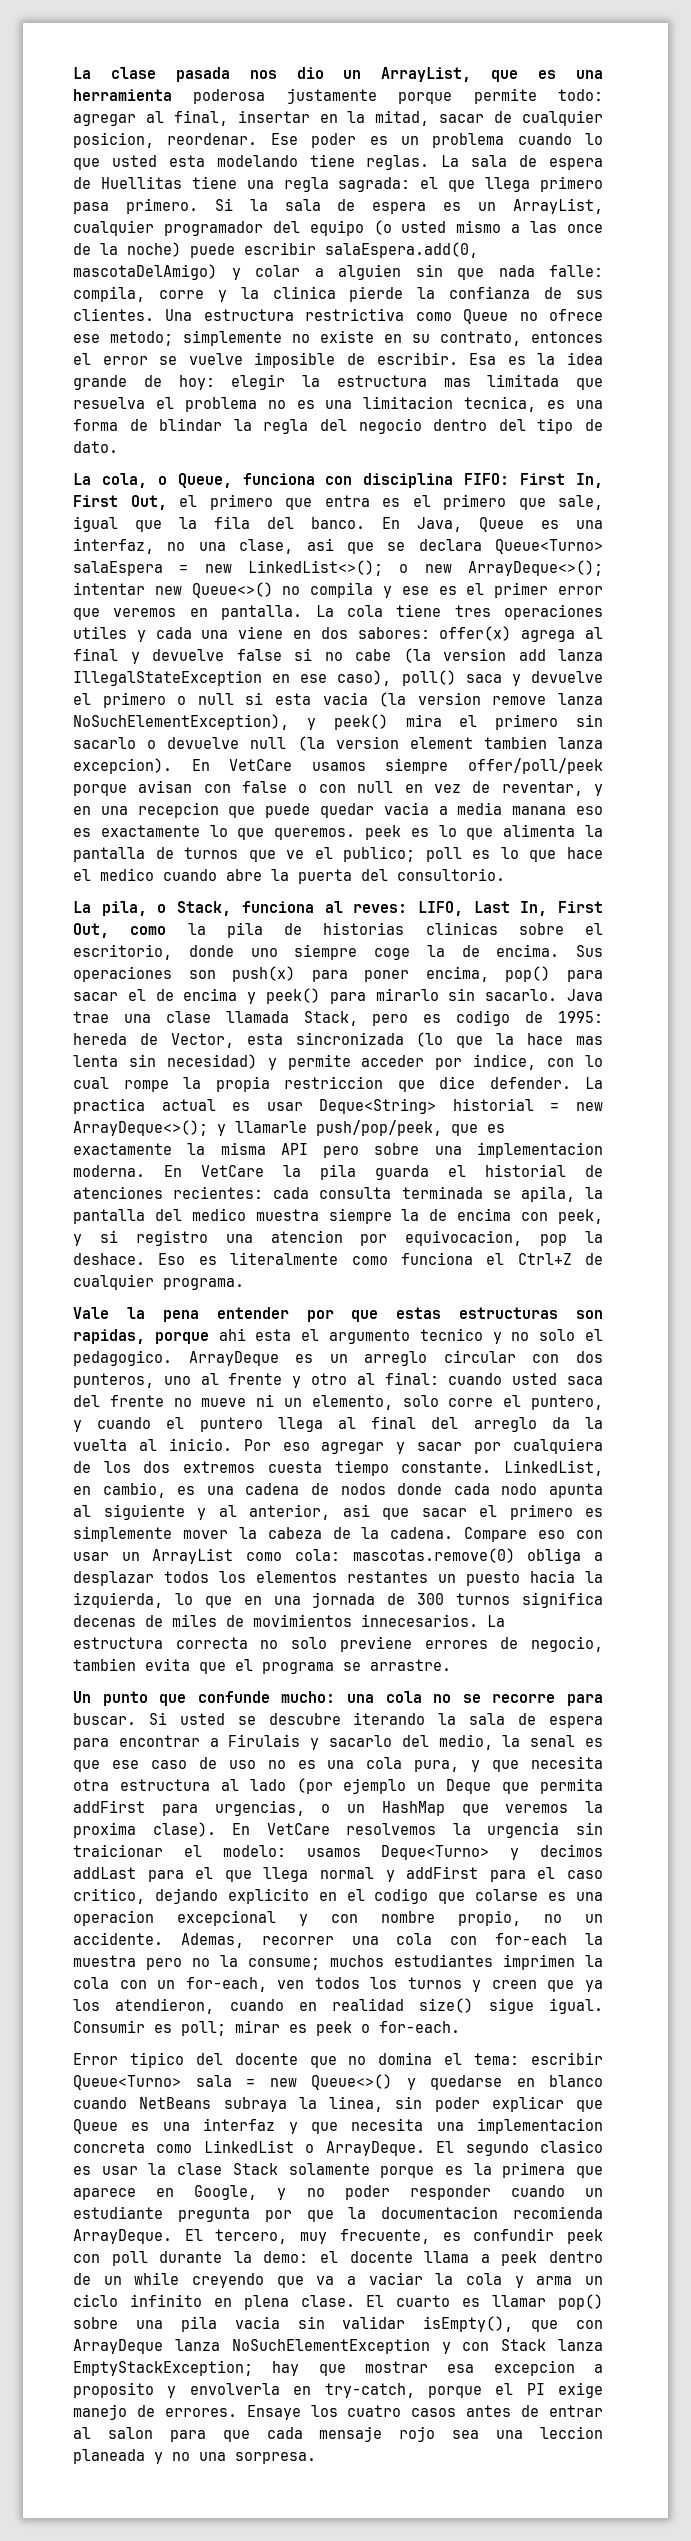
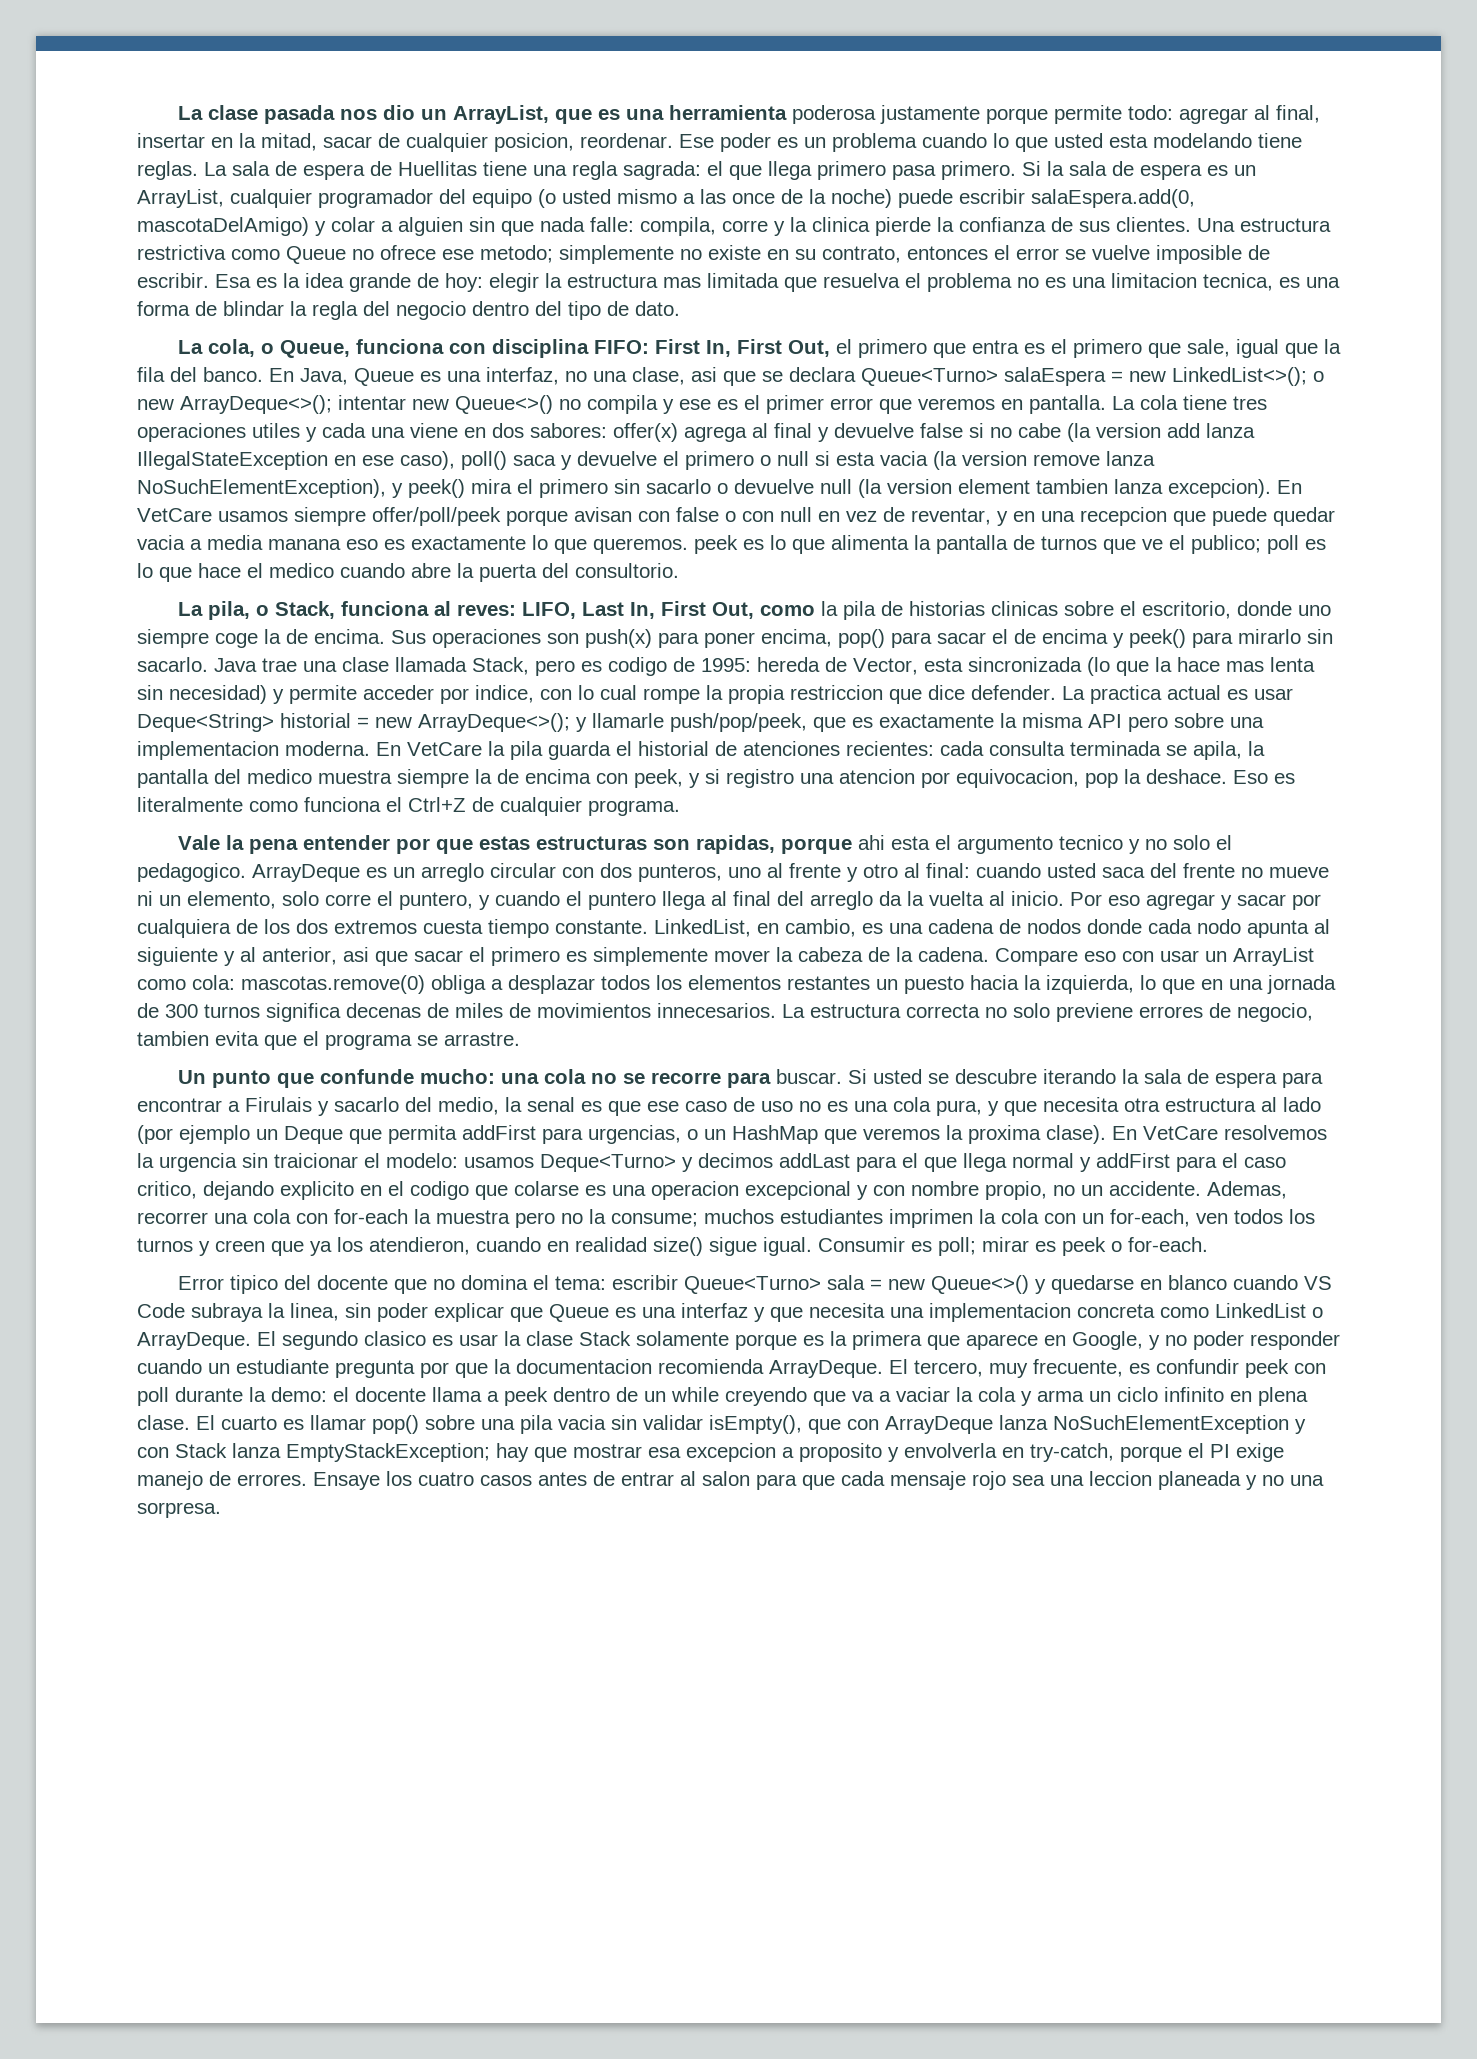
[139,2097,212,2109] NetBeans -> [1303,1276,1332,1290] [137,1303,185,1318] VS Code

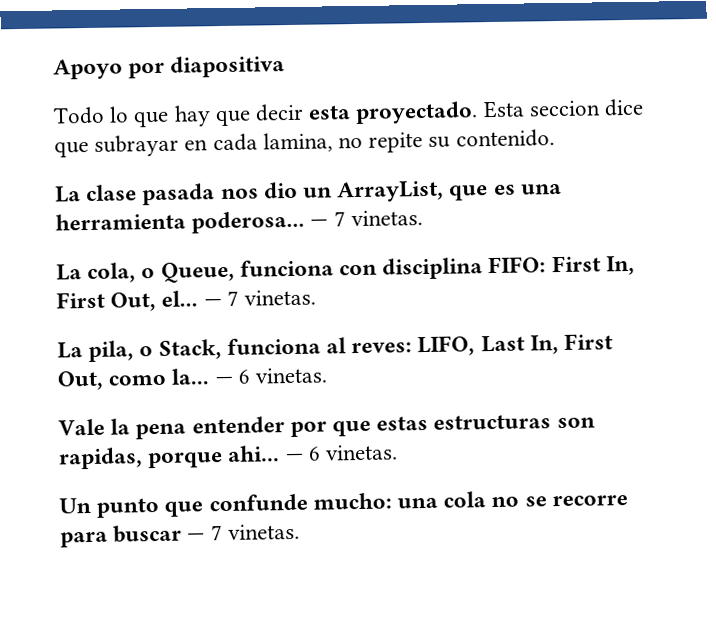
(177, 113) none -> [53,55,286,80] [53,98,645,128] [54,129,555,158] Apoyo por diapositiva // Todo lo que hay que decir esta proyectado. Esta seccion dice que subrayar en cada lamina, no repite su contenido. //
[791,105,1320,124] [137,133,1302,152] [137,161,1256,180] [137,189,1195,208] [137,217,1331,236] [137,245,1270,264] [137,273,1340,292] [137,301,680,320] poderosa justamente porque permite todo: agregar al final, insertar en la mitad, sacar de cualquier posicion, reordenar. Ese poder es un problema cuando lo que usted esta modelando tiene reglas. La sala de espera de Huellitas tiene una regla sagrada: el que llega primero pasa primero. Si la sala de espera es un ArrayList, cualquier programador del equipo (o usted mismo a las once de la noche) puede escribir salaEspera.add(0, mascotaDelAmigo) y colar a alguien sin que nada falle: compila, corre y la clinica pierde la confianza de sus clientes. Una estructura restrictiva como Queue no ofrece ese metodo; simplemente no existe en su contrato, entonces el error se vuelve imposible de escribir. Esa es la idea grande de hoy: elegir la estructura mas limitada que resuelva el problema no es una limitacion tecnica, es una forma de blindar la regla del negocio dentro del tipo de dato. -> [191,210,423,234] poderosa... — 7 vinetas.
[835,339,1341,358] [137,367,1324,386] [137,395,1267,414] [137,423,1255,442] [137,451,1155,470] [137,479,1302,498] [137,507,1335,526] [137,535,1326,554] [137,563,679,582] el primero que entra es el primero que sale, igual que la fila del banco. En Java, Queue es una interfaz, no una clase, asi que se declara Queue<Turno> salaEspera = new LinkedList<>(); o new ArrayDeque<>(); intentar new Queue<>() no compila y ese es el primer error que veremos en pantalla. La cola tiene tres operaciones utiles y cada una viene en dos sabores: offer(x) agrega al final y devuelve false si no cabe (la version add lanza IllegalStateException en ese caso), poll() saca y devuelve el primero o null si esta vacia (la version remove lanza NoSuchElementException), y peek() mira el primero sin sacarlo o devuelve null (la version element tambien lanza excepcion). En VetCare usamos siempre offer/poll/peek porque avisan con false o con null en vez de reventar, y en una recepcion que puede quedar vacia a media manana eso es exactamente lo que queremos. peek es lo que alimenta la pantalla de turnos que ve el publico; poll es lo que hace el medico cuando abre la puerta del consultorio. -> [161,289,317,307] el... — 7 vinetas.
[820,601,1331,620] [137,629,1333,648] [137,657,1315,676] [137,685,1293,704] [137,713,1264,732] [137,741,1265,760] [137,769,1295,788] [137,797,680,816] la pila de historias clinicas sobre el escritorio, donde uno siempre coge la de encima. Sus operaciones son push(x) para poner encima, pop() para sacar el de encima y peek() para mirarlo sin sacarlo. Java trae una clase llamada Stack, pero es codigo de 1995: hereda de Vector, esta sincronizada (lo que la hace mas lenta sin necesidad) y permite acceder por indice, con lo cual rompe la propia restriccion que dice defender. La practica actual es usar Deque<String> historial = new ArrayDeque<>(); y llamarle push/pop/peek, que es exactamente la misma API pero sobre una implementacion moderna. En VetCare la pila guarda el historial de atenciones recientes: cada consulta terminada se apila, la pantalla del medico muestra siempre la de encima con peek, y si registro una atencion por equivocacion, pop la deshace. Eso es literalmente como funciona el Ctrl+Z de cualquier programa. -> [171,367,328,385] la... — 6 vinetas.
[857,835,1232,854] [137,863,1329,882] [137,891,1321,910] [137,919,1330,938] [137,947,1314,966] [137,975,1336,994] [137,1003,1313,1022] [137,1031,520,1050] ahi esta el argumento tecnico y no solo el pedagogico. ArrayDeque es un arreglo circular con dos punteros, uno al frente y otro al final: cuando usted saca del frente no mueve ni un elemento, solo corre el puntero, y cuando el puntero llega al final del arreglo da la vuelta al inicio. Por eso agregar y sacar por cualquiera de los dos extremos cuesta tiempo constante. LinkedList, en cambio, es una cadena de nodos donde cada nodo apunta al siguiente y al anterior, asi que sacar el primero es simplemente mover la cabeza de la cadena. Compare eso con usar un ArrayList como cola: mascotas.remove(0) obliga a desplazar todos los elementos restantes un puesto hacia la izquierda, lo que en una jornada de 300 turnos significa decenas de miles de movimientos innecesarios. La estructura correcta no solo previene errores de negocio, tambien evita que el programa se arrastre. -> [227,444,399,462] ahi... — 6 vinetas.
[775,1069,1323,1088] [137,1097,1321,1116] [137,1125,1327,1144] [137,1153,1286,1172] [137,1181,1287,1200] [137,1209,1315,1228] [137,1237,1208,1256] [177,1275,1332,1294] [137,1303,1323,1322] [137,1331,1340,1350] [137,1359,1326,1378] [137,1387,1308,1406] [137,1415,1306,1434] [137,1443,1284,1462] [137,1471,1324,1490] [137,1502,221,1518] buscar. Si usted se descubre iterando la sala de espera para encontrar a Firulais y sacarlo del medio, la senal es que ese caso de uso no es una cola pura, y que necesita otra estructura al lado (por ejemplo un Deque que permita addFirst para urgencias, o un HashMap que veremos la proxima clase). En VetCare resolvemos la urgencia sin traicionar el modelo: usamos Deque<Turno> y decimos addLast para el que llega normal y addFirst para el caso critico, dejando explicito en el codigo que colarse es una operacion excepcional y con nombre propio, no un accidente. Ademas, recorrer una cola con for-each la muestra pero no la consume; muchos estudiantes imprimen la cola con un for-each, ven todos los turnos y creen que ya los atendieron, cuando en realidad size() sigue igual. Consumir es poll; mirar es peek o for-each. // Error tipico del docente que no domina el tema: escribir Queue<Turno> sala = new Queue<>() y quedarse en blanco cuando VS Code subraya la linea, sin poder explicar que Queue es una interfaz y que necesita una implementacion concreta como LinkedList o ArrayDeque. El segundo clasico es usar la clase Stack solamente porque es la primera que aparece en Google, y no poder responder cuando un estudiante pregunta por que la documentacion recomienda ArrayDeque. El tercero, muy frecuente, es confundir peek con poll durante la demo: el docente llama a peek dentro de un while creyendo que va a vaciar la cola y arma un ciclo infinito en plena clase. El cuarto es llamar pop() sobre una pila vacia sin validar isEmpty(), que con ArrayDeque lanza NoSuchElementException y con Stack lanza EmptyStackException; hay que mostrar esa excepcion a proposito y envolverla en try-catch, porque el PI exige manejo de errores. Ensaye los cuatro casos antes de entrar al salon para que cada mensaje rojo sea una leccion planeada y no una sorpresa. -> [113,523,300,543] buscar — 7 vinetas.

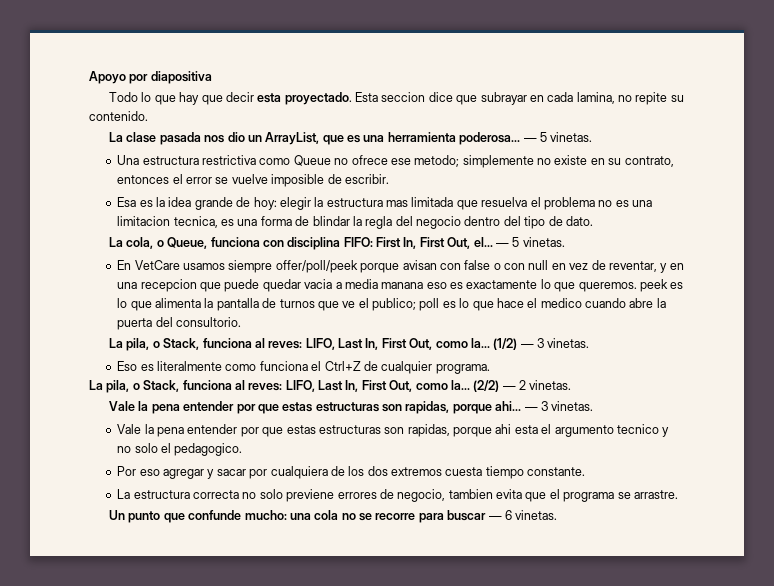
[333,210,423,227] 7 vinetas. -> [539,132,593,142] [117,155,674,168] [117,174,389,187] [117,197,653,210] [117,216,593,229] 5 vinetas. // Una estructura restrictiva como Queue no ofrece ese metodo; simplemente no existe en su contrato, entonces el error se vuelve imposible de escribir. // Esa es la idea grande de hoy: elegir la estructura mas limitada que resuelva el problema no es una limitacion tecnica, es una forma de blindar la regla del negocio dentro del tipo de dato.
[226,289,317,306] 7 vinetas. -> [512,237,565,247] [117,260,684,273] [117,279,684,292] [117,298,666,311] [117,317,242,330] 5 vinetas. // En VetCare usamos siempre offer/poll/peek porque avisan con false o con null en vez de reventar, y en una recepcion que puede quedar vacia a media manana eso es exactamente lo que queremos. peek es lo que alimenta la pantalla de turnos que ve el publico; poll es lo que hace el medico cuando abre la puerta del consultorio.
[214,369,250,385] — 6 -> [493,338,590,350] [117,361,490,374] [89,380,526,393] (1/2) — 3 vinetas. // Eso es literalmente como funciona el Ctrl+Z de cualquier programa. // La pila, o Stack, funciona al reves: LIFO, Last In, First Out, como la... (2/2) — 2
[307,444,399,461] 6 vinetas. -> [540,401,594,411] [117,424,670,437] [117,443,243,456] [117,466,586,479] [117,489,678,502] 3 vinetas. // Vale la pena entender por que estas estructuras son rapidas, porque ahi esta el argumento tecnico y no solo el pedagogico. // Por eso agregar y sacar por cualquiera de los dos extremos cuesta tiempo constante. // La estructura correcta no solo previene errores de negocio, tambien evita que el programa se arrastre.
[210,525,223,541] 7 -> [504,510,512,520] 6

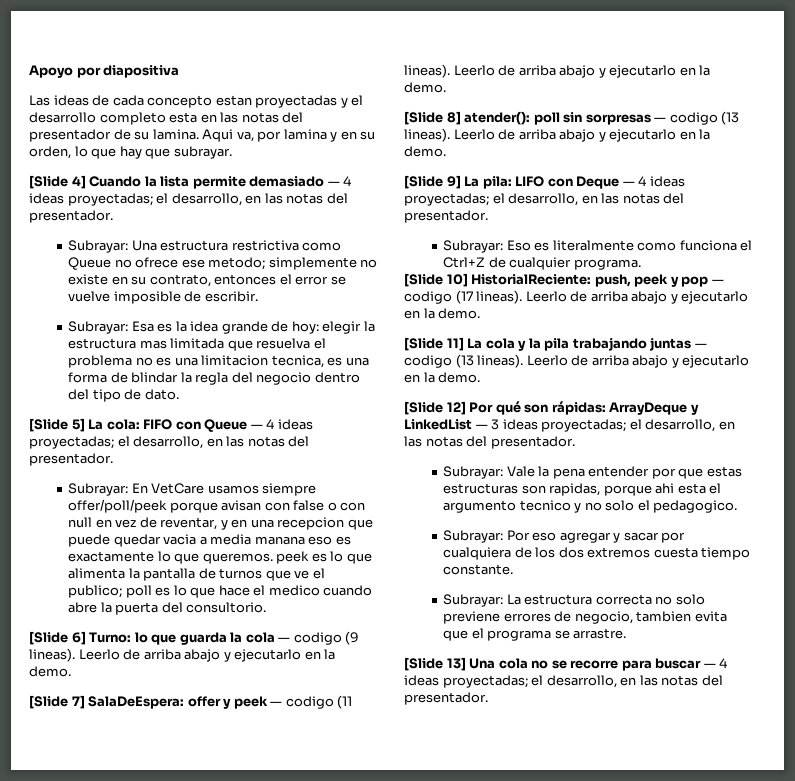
[109,92,684,105] [89,111,148,121] [109,132,593,145] Todo lo que hay que decir esta proyectado. Esta seccion dice que subrayar en cada lamina, no repite su contenido. // La clase pasada nos dio un ArrayList, que es una herramienta poderosa... — 5 vinetas. // -> [29,95,364,108] [29,112,304,125] [29,129,376,142] [29,146,232,159] [29,175,352,189] [29,193,348,206] [29,210,113,223] [68,240,129,253] Las ideas de cada concepto estan proyectadas y el desarrollo completo esta en las notas del presentador de su lamina. Aqui va, por lamina y en su orden, lo que hay que subrayar. // [Slide 4] Cuando la lista permite demasiado — 4 ideas proyectadas; el desarrollo, en las notas del presentador. // Subrayar:
(389, 179) none -> [68,321,129,334] Subrayar:
[109,237,565,250] La cola, o Queue, funciona con disciplina FIFO: First In, First Out, el... — 5 vinetas. // -> [29,418,313,432] [29,436,310,449] [29,453,113,466] [68,483,129,496] [Slide 5] La cola: FIFO con Queue — 4 ideas proyectadas; el desarrollo, en las notas del presentador. // Subrayar:
[109,338,590,351] La pila, o Stack, funciona al reves: LIFO, Last In, First Out, como la... (1/2) — 3 vinetas. // -> [29,631,360,645] [29,648,336,662] [29,666,71,677] [29,695,353,709] [404,64,711,78] [404,82,446,93] [404,111,740,125] [404,128,711,142] [404,146,446,157] [404,175,685,189] [404,193,685,206] [404,210,488,223] [443,240,504,253] [Slide 6] Turno: lo que guarda la cola — codigo (9 lineas). Leerlo de arriba abajo y ejecutarlo en la demo. // [Slide 7] SalaDeEspera: offer y peek — codigo (11 lineas). Leerlo de arriba abajo y ejecutarlo en la demo. // [Slide 8] atender(): poll sin sorpresas — codigo (13 lineas). Leerlo de arriba abajo y ejecutarlo en la demo. // [Slide 9] La pila: LIFO con Deque — 4 ideas proyectadas; el desarrollo, en las notas del presentador. // Subrayar:
[89,380,572,393] [109,401,594,414] La pila, o Stack, funciona al reves: LIFO, Last In, First Out, como la... (2/2) — 2 vinetas. // Vale la pena entender por que estas estructuras son rapidas, porque ahi... — 3 vinetas. // -> [404,273,724,287] [404,290,749,304] [404,308,481,319] [404,337,707,351] [404,354,750,368] [404,372,481,383] [404,401,699,415] [404,419,735,432] [404,436,575,449] [443,466,504,479] [Slide 10] HistorialReciente: push, peek y pop — codigo (17 lineas). Leerlo de arriba abajo y ejecutarlo en la demo. // [Slide 11] La cola y la pila trabajando juntas — codigo (13 lineas). Leerlo de arriba abajo y ejecutarlo en la demo. // [Slide 12] Por qué son rápidas: ArrayDeque y LinkedList — 3 ideas proyectadas; el desarrollo, en las notas del presentador. // Subrayar:
(243, 449) none -> [443,530,504,543] Subrayar:
(586, 471) none -> [443,594,504,607] Subrayar:
[109,510,311,523] Un punto que confunde mucho: una -> [404,657,496,671] [Slide 13] Una
[504,510,558,520] 6 vinetas. -> [719,658,728,668] [404,675,723,688] [404,692,488,705] 4 ideas proyectadas; el desarrollo, en las notas del presentador.

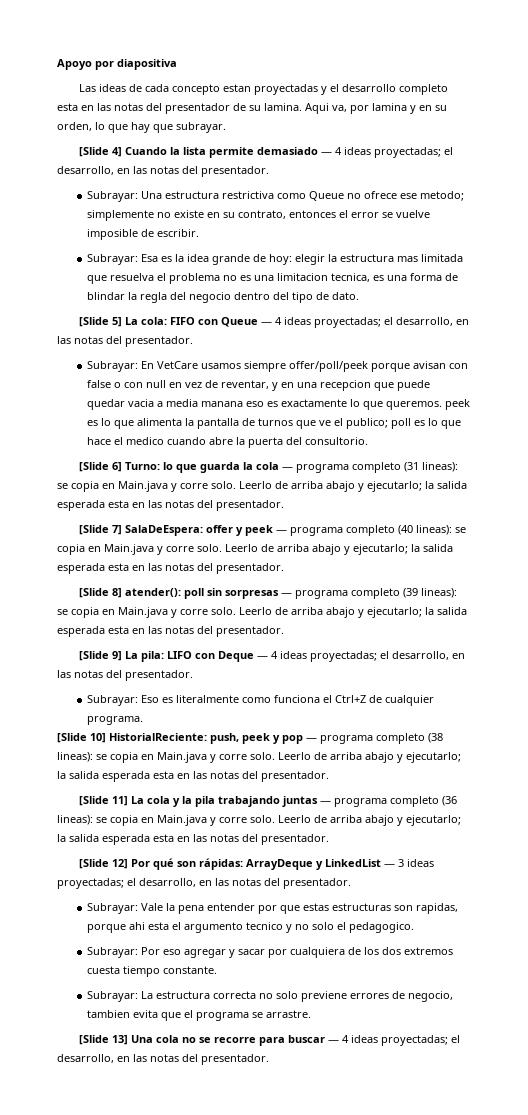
[293,631,360,645] [29,648,336,662] [29,666,71,677] codigo (9 lineas). Leerlo de arriba abajo y ejecutarlo en la demo. -> [295,462,458,473] [57,481,467,492] [57,500,284,511] programa completo (31 lineas): se copia en Main.java y corre solo. Leerlo de arriba abajo y ejecutarlo; la salida esperada esta en las notas del presentador.
[285,695,353,709] [404,64,711,78] [404,82,446,93] codigo (11 lineas). Leerlo de arriba abajo y ejecutarlo en la demo. -> [289,525,466,536] [57,544,453,555] [57,563,284,574] programa completo (40 lineas): se copia en Main.java y corre solo. Leerlo de arriba abajo y ejecutarlo; la salida esperada esta en las notas del presentador.
[669,111,740,125] [404,128,711,142] [404,146,446,157] codigo (13 lineas). Leerlo de arriba abajo y ejecutarlo en la demo. -> [294,588,457,599] [57,607,467,618] [57,626,284,637] programa completo (39 lineas): se copia en Main.java y corre solo. Leerlo de arriba abajo y ejecutarlo; la salida esperada esta en las notas del presentador.
[404,290,749,304] [404,308,481,319] codigo (17 lineas). Leerlo de arriba abajo y ejecutarlo en la demo. -> [320,733,443,744] [57,752,461,763] [57,771,329,782] programa completo (38 lineas): se copia en Main.java y corre solo. Leerlo de arriba abajo y ejecutarlo; la salida esperada esta en las notas del presentador.
[404,354,750,368] [404,372,481,383] codigo (13 lineas). Leerlo de arriba abajo y ejecutarlo en la demo. -> [333,796,457,807] [57,815,461,826] [57,834,329,845] programa completo (36 lineas): se copia en Main.java y corre solo. Leerlo de arriba abajo y ejecutarlo; la salida esperada esta en las notas del presentador.

